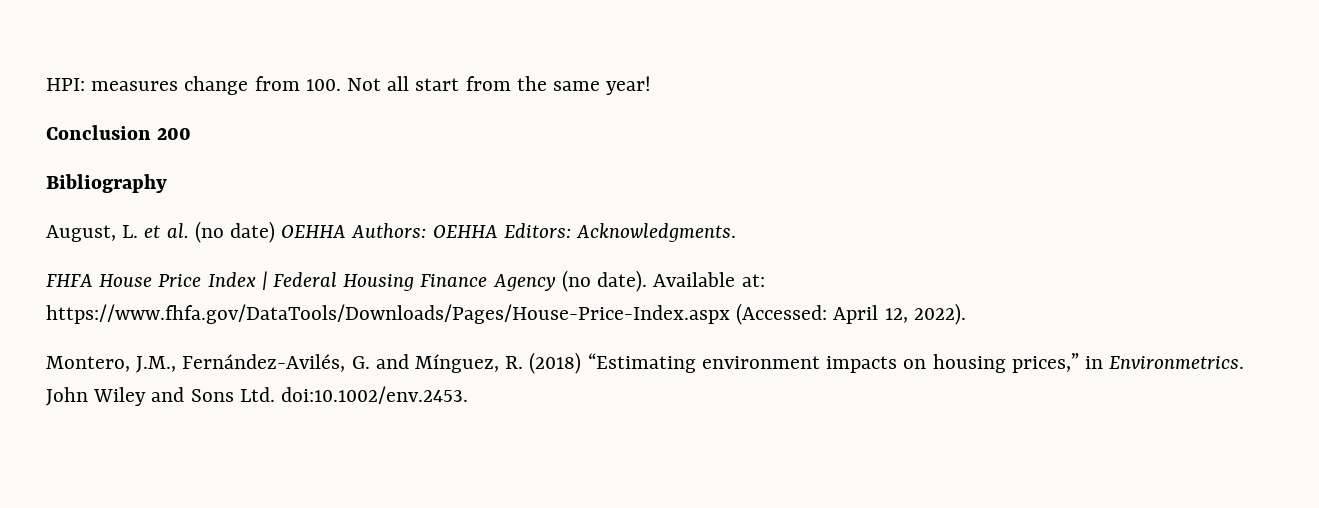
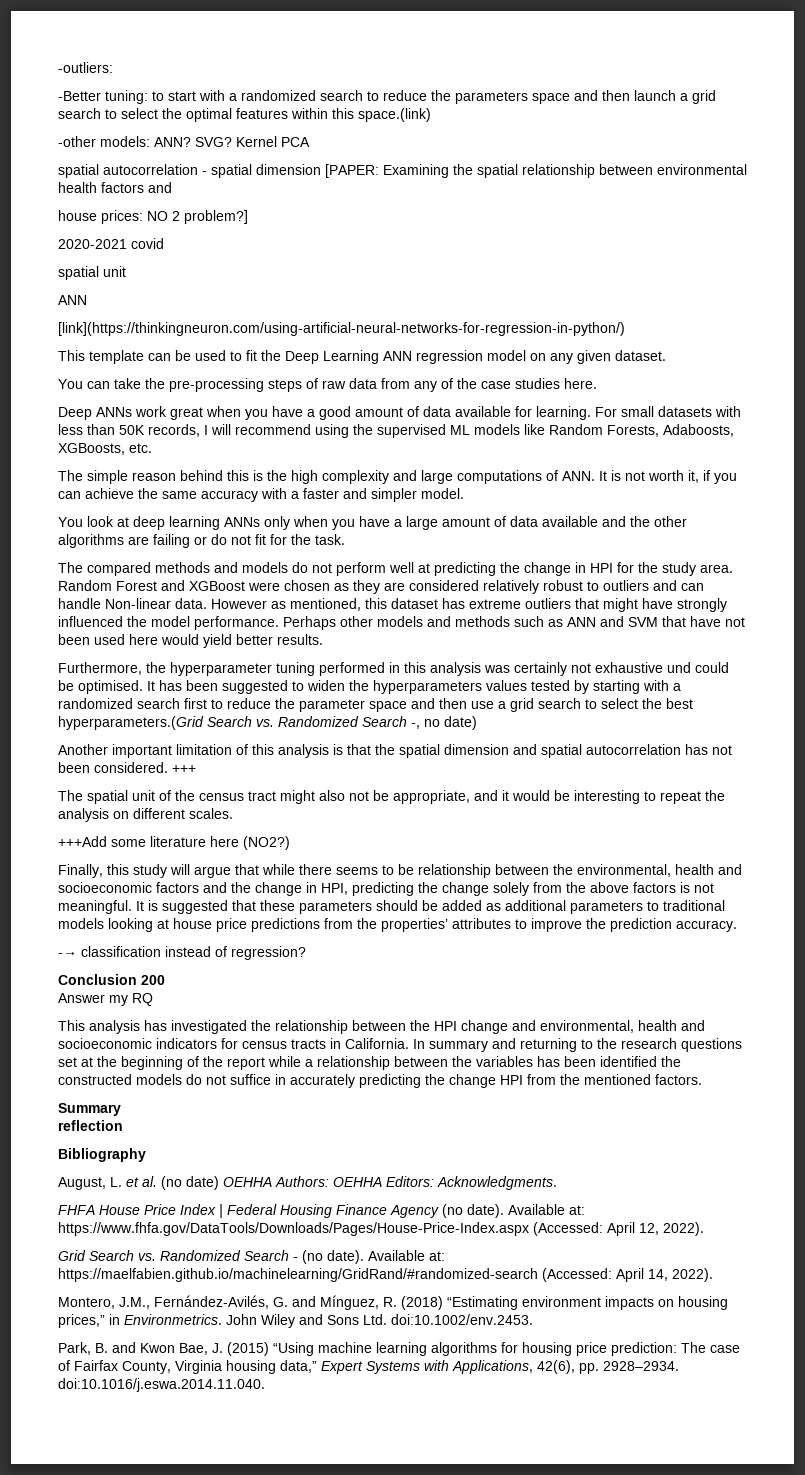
[46,76,652,95] [46,125,192,140] HPI: measures change from 100. Not all start from the same year! // Conclusion 200 -> [58,62,113,73] [58,90,716,104] [58,108,431,122] [58,136,310,147] [58,164,747,178] [58,182,172,193] [58,210,248,224] [58,238,164,249] [58,266,126,280] [58,295,87,305] [58,322,625,336] [58,350,666,364] [58,378,597,392] [58,406,741,420] [58,424,734,438] [58,443,152,455] [58,470,737,484] [58,488,464,502] [58,516,687,530] [58,534,345,548] [58,562,733,576] [58,580,704,594] [58,598,727,612] [58,616,745,630] [58,634,323,648] [58,662,729,676] [58,680,681,694] [58,698,693,712] [58,716,477,730] [58,744,732,758] [58,762,196,773] [58,790,725,804] [58,808,233,822] [58,836,290,850] [58,864,742,878] [58,882,714,896] [58,900,725,914] [58,918,737,932] [58,946,306,960] [58,974,165,985] [58,993,153,1006] [58,1020,705,1034] [58,1038,742,1052] [58,1056,681,1070] [58,1074,702,1088] [58,1103,121,1116] [58,1120,123,1131] -outliers: // -Better tuning: to start with a randomized search to reduce the parameters space and then launch a grid search to select the optimal features within this space.(link) // -other models: ANN? SVG? Kernel PCA // spatial autocorrelation - spatial dimension [PAPER: Examining the spatial relationship between environmental health factors and // house prices: NO 2 problem?] // 2020-2021 covid // spatial unit // ANN // [link](https://thinkingneuron.com/using-artificial-neural-networks-for-regression-in-python/) // This template can be used to fit the Deep Learning ANN regression model on any given dataset. // You can take the pre-processing steps of raw data from any of the case studies here. // Deep ANNs work great when you have a good amount of data available for learning. For small datasets with less than 50K records, I will recommend using the supervised ML models like Random Forests, Adaboosts, XGBoosts, etc. // The simple reason behind this is the high complexity and large computations of ANN. It is not worth it, if you can achieve the same accuracy with a faster and simpler model. // You look at deep learning ANNs only when you have a large amount of data available and the other algorithms are failing or do not fit for the task. // The compared methods and models do not perform well at predicting the change in HPI for the study area. Random Forest and XGBoost were chosen as they are considered relatively robust to outliers and can handle Non-linear data. However as mentioned, this dataset has extreme outliers that might have strongly influenced the model performance. Perhaps other models and methods such as ANN and SVM that have not been used here would yield better results. // Furthermore, the hyperparameter tuning performed in this analysis was certainly not exhaustive und could be optimised. It has been suggested to widen the hyperparameters values tested by starting with a randomized search first to reduce the parameter space and then use a grid search to select the best hyperparameters.(Grid Search vs. Randomized Search -, no date) // Another important limitation of this analysis is that the spatial dimension and spatial autocorrelation has not been considered. +++ // The spatial unit of the census tract might also not be appropriate, and it would be interesting to repeat the analysis on different scales. // +++Add some literature here (NO2?) // Finally, this study will argue that while there seems to be relationship between the environmental, health and socioeconomic factors and the change in HPI, predicting the change solely from the above factors is not meaningful. It is suggested that these parameters should be added as additional parameters to traditional models looking at house price predictions from the properties’ attributes to improve the prediction accuracy. // -→ classification instead of regression? // Conclusion 200 // Answer my RQ // This analysis has investigated the relationship between the HPI change and environmental, health and socioeconomic indicators for census tracts in California. In summary and returning to the research questions set at the beginning of the report while a relationship between the variables has been identified the constructed models do not suffice in accurately predicting the change HPI from the mentioned factors. // Summary // reflection
(966, 314) none -> [58,1250,445,1264] [58,1268,713,1282] // Grid Search vs. Randomized Search - (no date). Available at: https://maelfabien.github.io/machinelearning/GridRand/#randomized-search (Accessed: April 14, 2022).
(469, 395) none -> [58,1342,740,1356] [58,1360,679,1374] [58,1378,265,1392] // Park, B. and Kwon Bae, J. (2015) “Using machine learning algorithms for housing price prediction: The case of Fairfax County, Virginia housing data,” Expert Systems with Applications, 42(6), pp. 2928–2934. doi:10.1016/j.eswa.2014.11.040.

